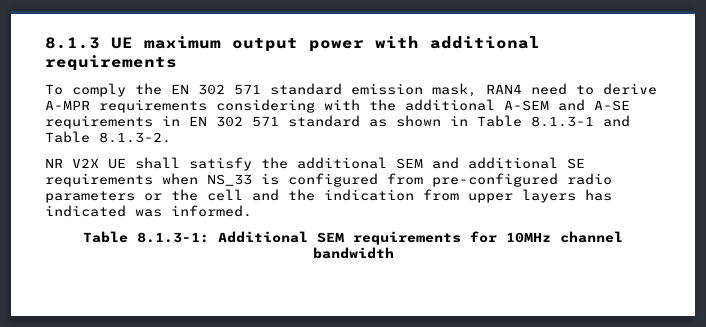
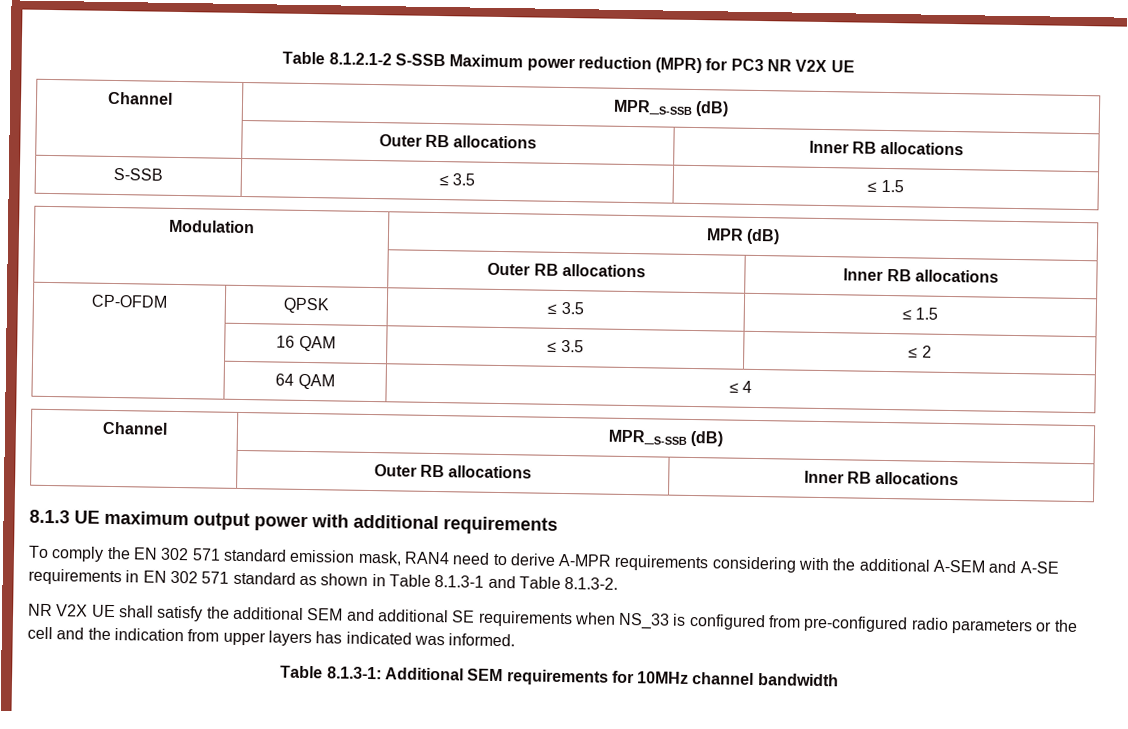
(45, 43) none -> [282,51,855,74] [106,91,173,105] [612,99,730,117] [378,134,538,149] [808,140,965,156] [113,167,163,181] [438,173,476,187] [867,179,904,193] [169,219,255,234] [705,228,781,245] [487,262,646,278] [843,268,999,283] [91,294,168,308] [283,297,329,314] [547,301,584,315] [901,307,939,321] [276,335,336,352] [547,339,584,353] [908,345,932,359] [275,373,335,390] [728,380,753,394] [101,421,168,435] [607,429,724,447] [373,464,533,479] [803,470,960,486] Table 8.1.2.1-2 S-SSB Maximum power reduction (MPR) for PC3 NR V2X UE // Channel | MPR_S-SSB (dB) // | Outer RB allocations | Inner RB allocations // S-SSB | ≤ 3.5 | ≤ 1.5 // Modulation | MPR (dB) // | Outer RB allocations | Inner RB allocations // CP-OFDM | QPSK | ≤ 3.5 | ≤ 1.5 // | 16 QAM | ≤ 3.5 | ≤ 2 // | 64 QAM | ≤ 4 // Channel | MPR_S-SSB (dB) // | Outer RB allocations | Inner RB allocations //

